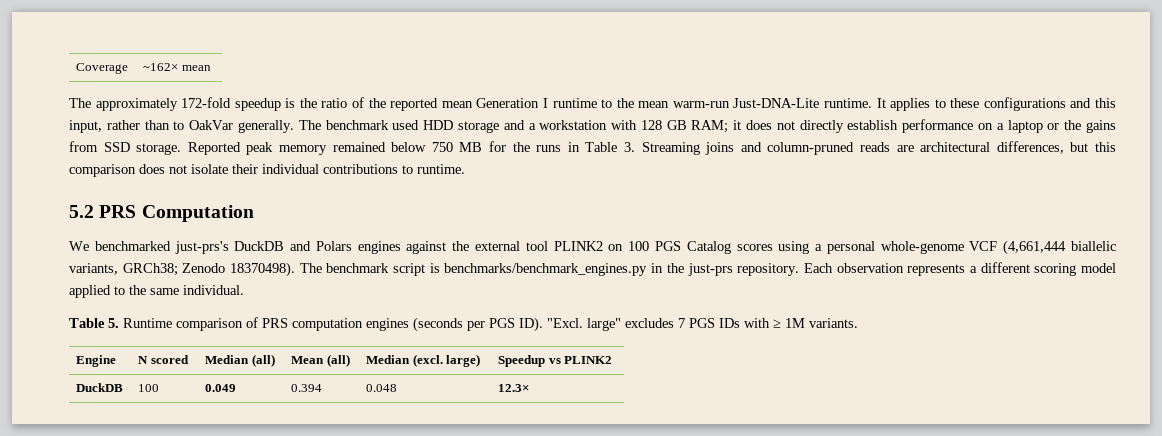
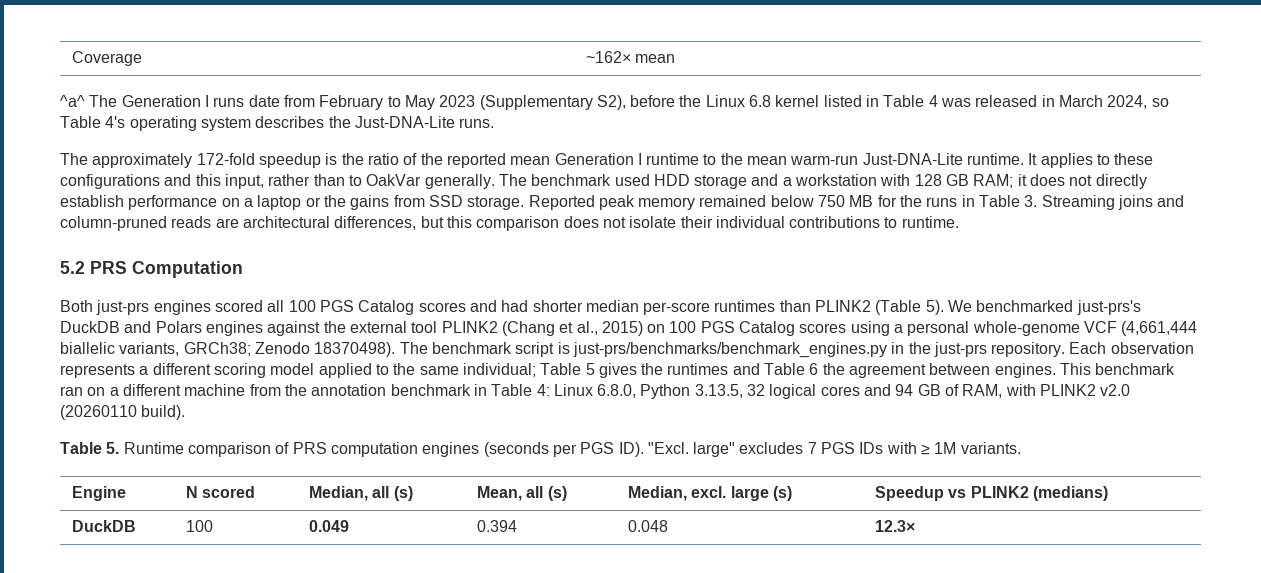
(211, 68) none -> [60,95,1169,110] [60,116,495,131] // ^a^ The Generation I runs date from February to May 2023 (Supplementary S2), before the Linux 6.8 kernel listed in Table 4 was released in March 2024, so Table 4's operating system describes the Just-DNA-Lite runs.
(254, 213) none -> [60,300,944,315] Both just-prs engines scored all 100 PGS Catalog scores and had shorter median per-score runtimes than PLINK2 (Table 5).
(603, 246) none -> [501,321,643,336] (Chang et al., 2015)
[444,263,648,276] benchmarks/benchmark_engines.py -> [572,342,887,358] just-prs/benchmarks/benchmark_engines.py
[183,285,244,295] individual. -> [462,363,1176,378] [60,384,1131,399] [60,405,186,420] individual; Table 5 gives the runtimes and Table 6 the agreement between engines. This benchmark ran on a different machine from the annotation benchmark in Table 4: Linux 6.8.0, Python 3.13.5, 32 logical cores and 94 GB of RAM, with PLINK2 v2.0 (20260110 build).
[205,354,275,367] [291,354,350,367] [366,354,481,367] Median (all) | Mean (all) | Median (excl. large) -> [308,486,413,501] [476,486,567,501] [627,486,792,501] Median, all (s) | Mean, all (s) | Median, excl. large (s)
(613, 360) none -> [1032,486,1108,501] (medians)

